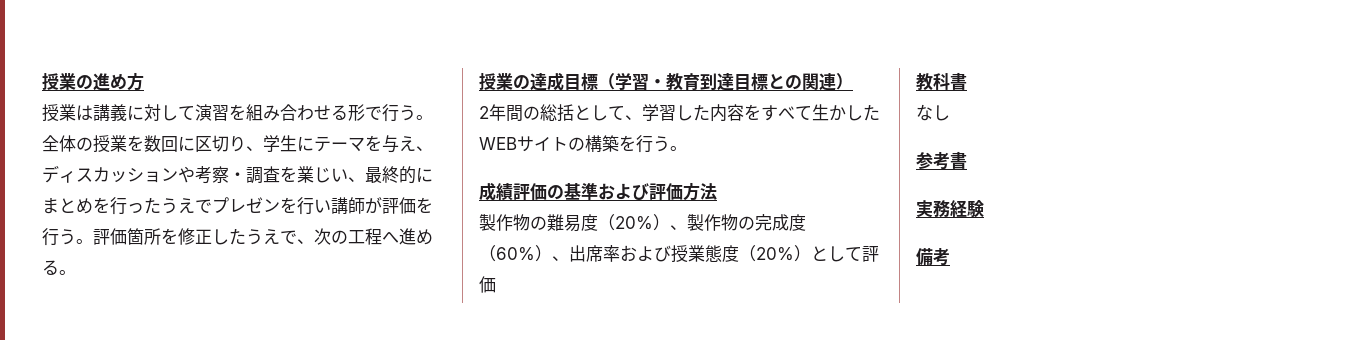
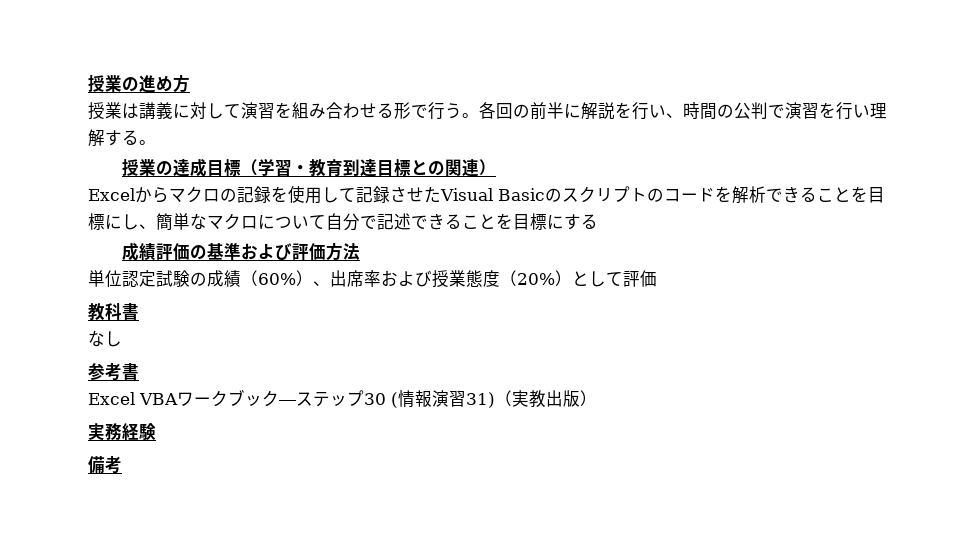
[42,135,433,153] [42,165,433,184] [42,197,433,215] [42,228,433,246] 全体の授業を数回に区切り、学生にテーマを与え、ディスカッションや考察・調査を業じい、最終的にまとめを行ったうえでプレゼンを行い講師が評価を行う。評価箇所を修正したうえで、次の工程へ進め -> [479,102,887,120] [88,129,122,147] 各回の前半に解説を行い、時間の公判で演習を行い理解す
[479,104,880,122] [479,135,687,153] 2年間の総括として、学習した内容をすべて生かしたWEBサイトの構築を行う。 -> [88,186,885,204] [88,213,598,231] Excelからマクロの記録を使用して記録させたVisual Basicのスクリプトのコードを解析できることを目標にし、簡単なマクロについて自分で記述できることを目標にする
[479,214,806,232] 製作物の難易度（20%）、製作物の完成度 -> [88,270,241,287] 単位認定試験の成績
(967, 160) none -> [88,389,597,408] // Excel VBAワークブック―ステップ30 (情報演習31)（実教出版）

